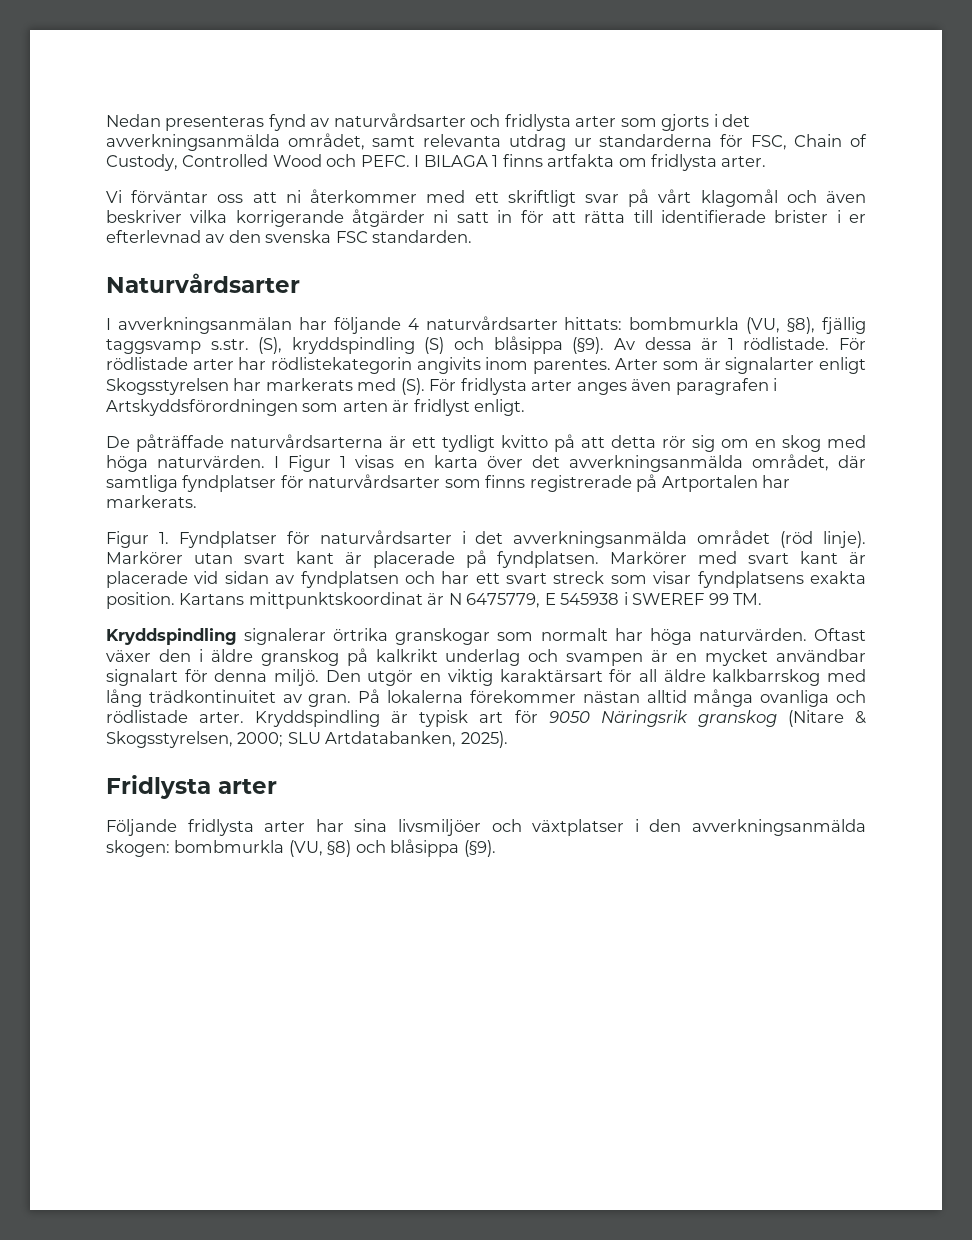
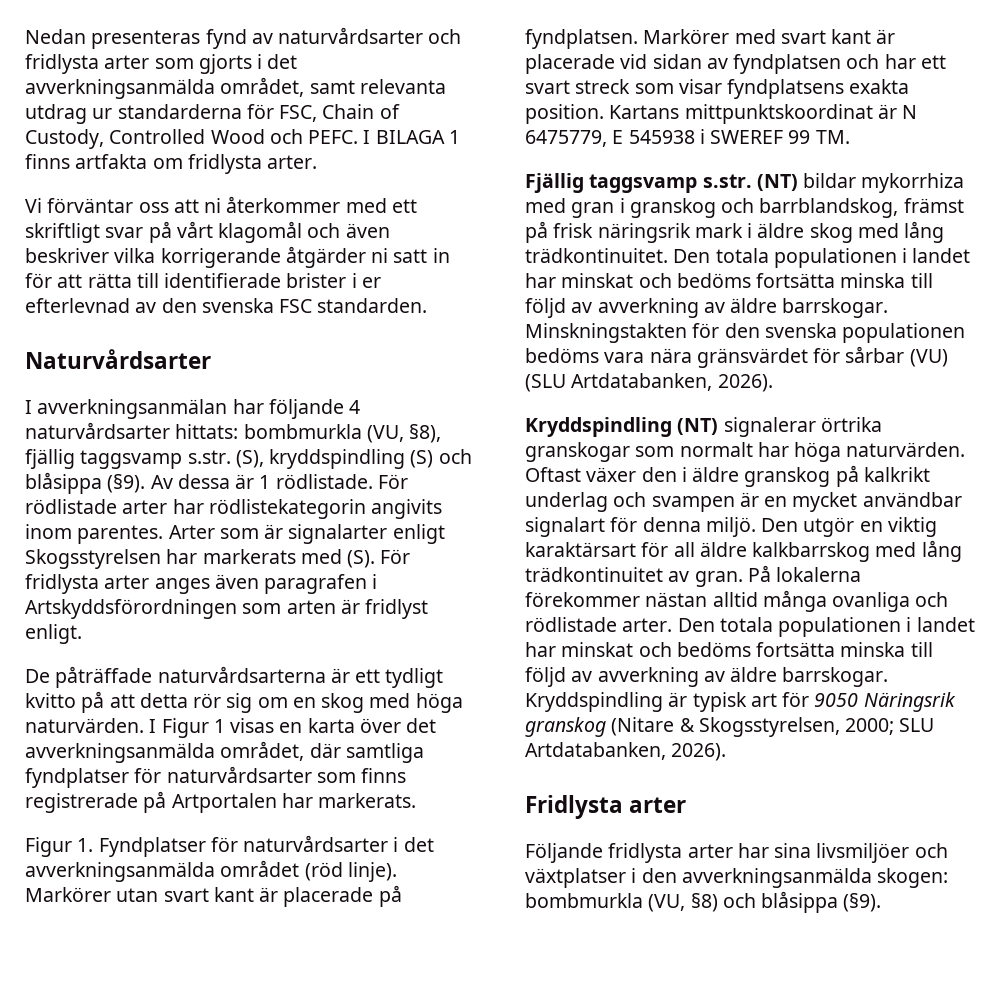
[106,628,237,645] // Kryddspindling -> [525,173,965,193] [525,198,964,218] [525,221,945,243] [525,248,971,268] [525,273,933,288] [525,298,889,318] [525,323,966,343] [525,346,948,368] [525,373,773,392] [525,417,719,437] // Fjällig taggsvamp s.str. (NT) bildar mykorrhiza med gran i granskog och barrblandskog, främst på frisk näringsrik mark i äldre skog med lång trädkontinuitet. Den totala populationen i landet har minskat och bedöms fortsätta minska till följd av avverkning av äldre barrskogar. Minskningstakten för den svenska populationen bedöms vara nära gränsvärdet för sårbar (VU) (SLU Artdatabanken, 2026). // Kryddspindling (NT)
(245, 717) none -> [677,617,975,637] [525,642,933,657] [525,667,889,687] Den totala populationen i landet har minskat och bedöms fortsätta minska till följd av avverkning av äldre barrskogar.
[460,731,508,748] 2025). -> [671,743,727,761] 2026).

